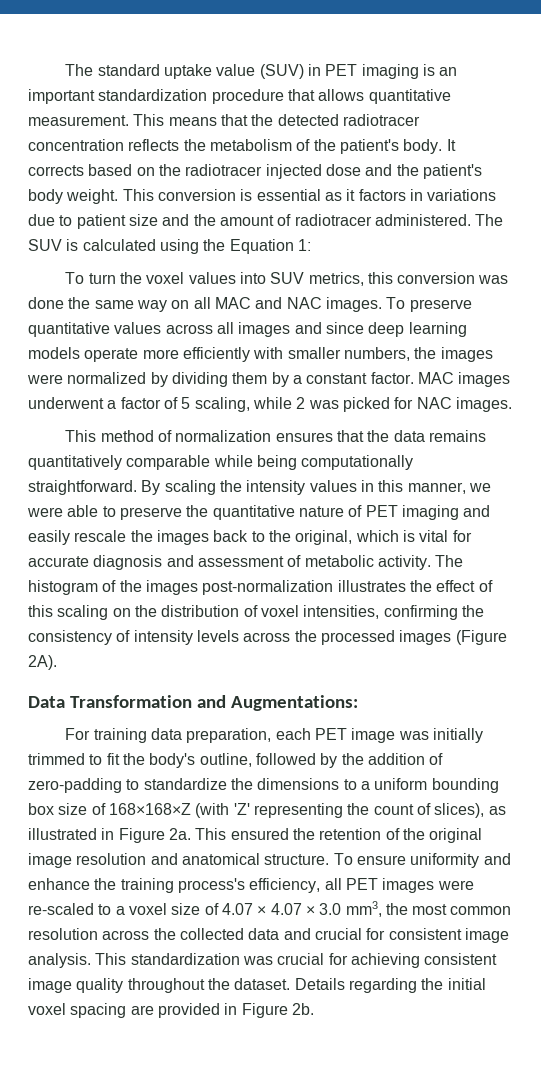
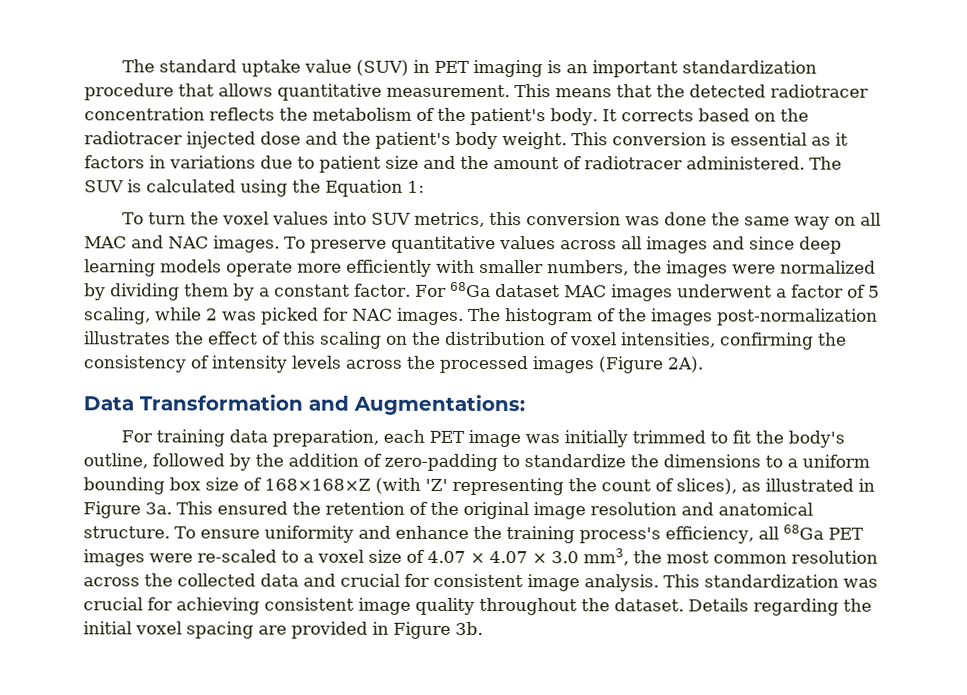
(414, 378) none -> [414,281,560,298] For 68Ga dataset
[65,430,486,442] [28,455,414,470] [28,480,491,495] [27,505,491,520] [28,530,472,545] [28,555,431,570] // This method of normalization ensures that the data remains quantitatively comparable while being computationally straightforward. By scaling the intensity values in this manner, we were able to preserve the quantitative nature of PET imaging and easily rescale the images back to the original, which is vital for accurate diagnosis and assessment of metabolic activity. -> (464, 316) none
[168,828,191,840] 2a. -> [145,502,172,515] 3a.
(342, 884) none -> [782,524,824,540] 68Ga
[291,1003,314,1015] 2b. -> [455,621,483,635] 3b.

